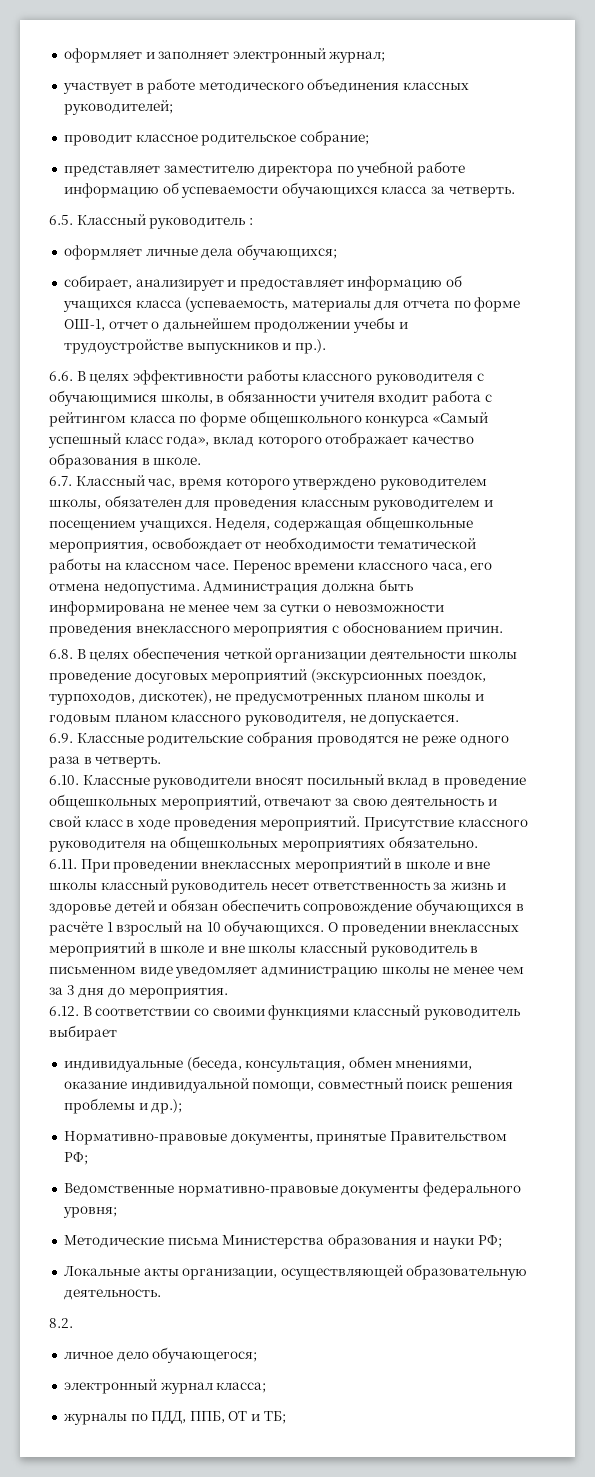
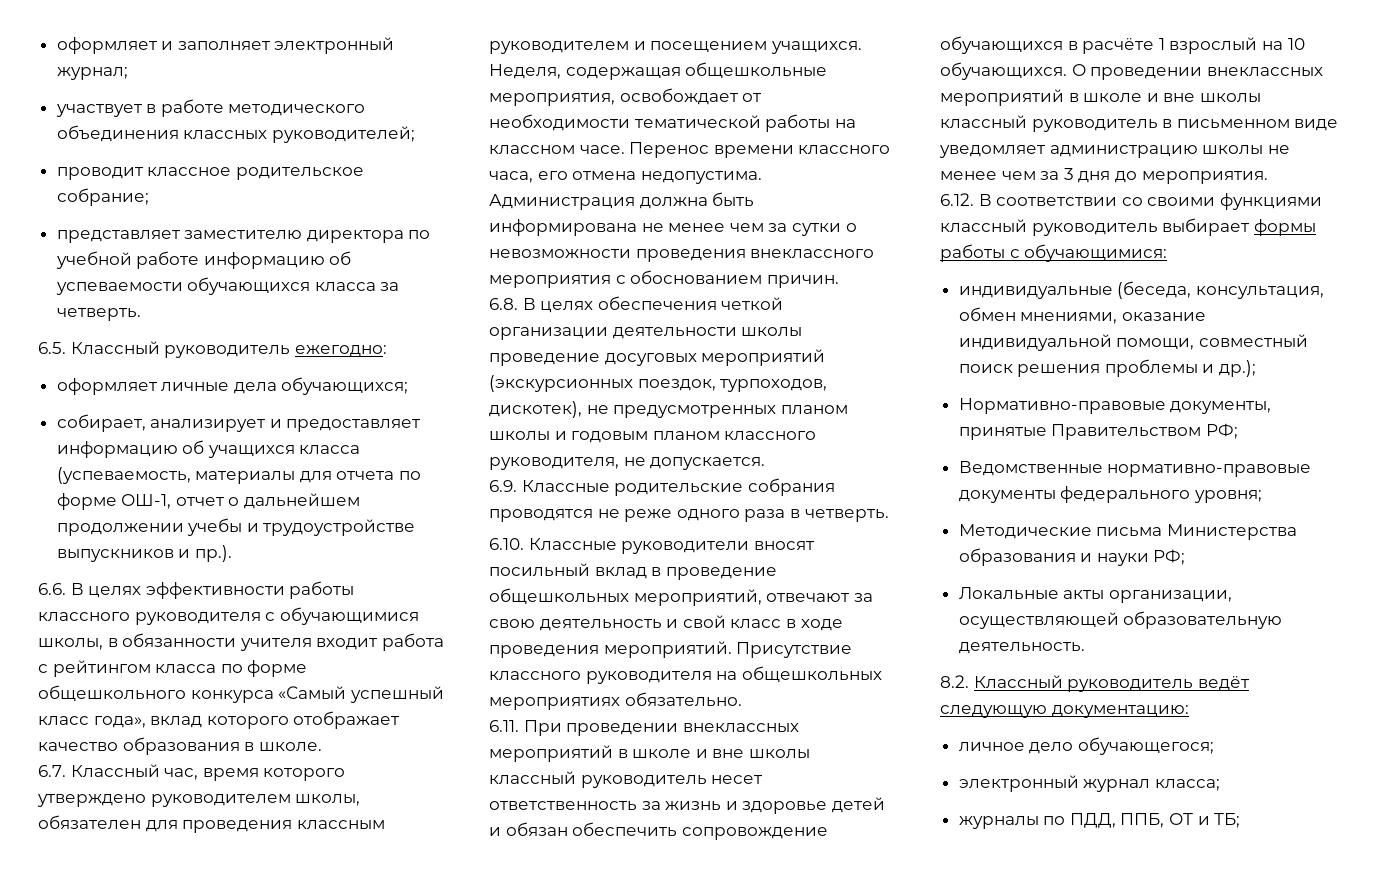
[248,218,253,225] : -> [294,345,387,357] ежегодно:
(117, 1033) none -> [1253,219,1316,236] [940,244,1168,262] формы работы с обучающимися:
(73, 1323) none -> [973,675,1249,692] [940,705,1189,718] Классный руководитель ведёт следующую документацию:

